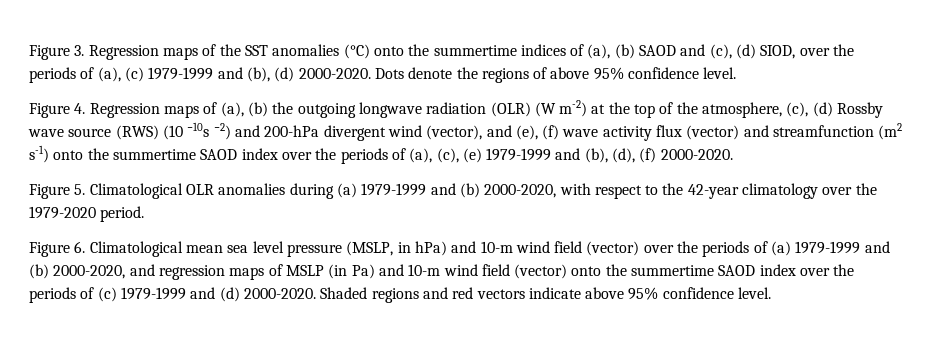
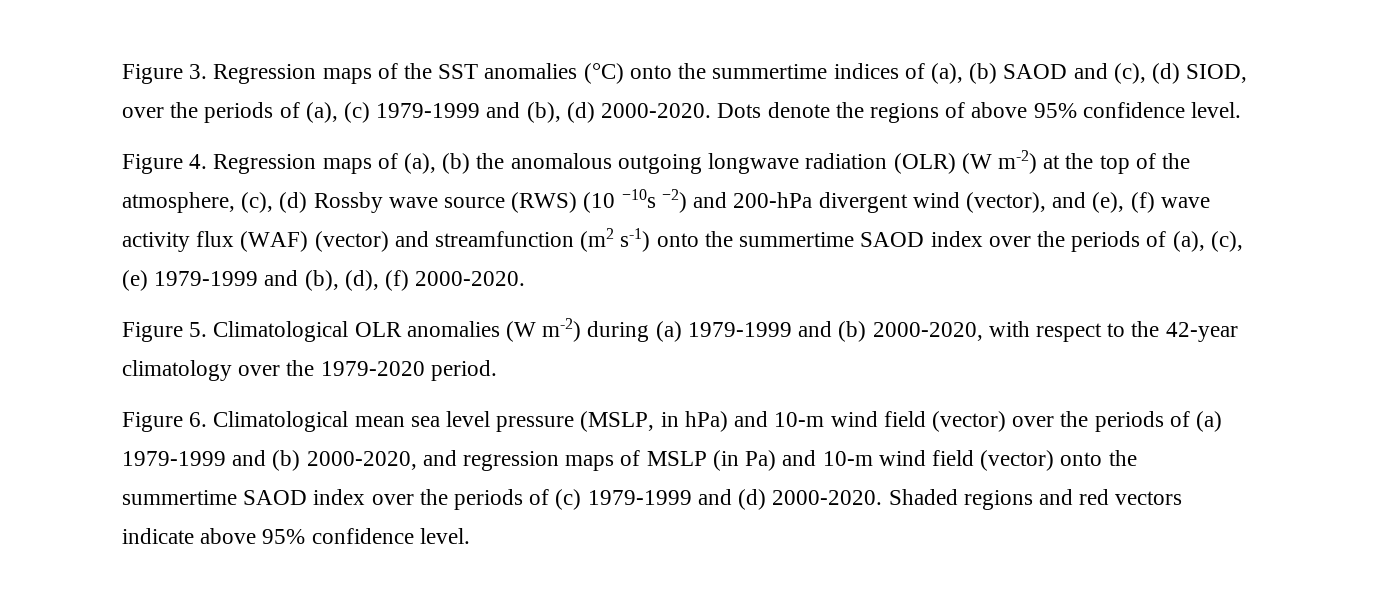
(294, 108) none -> [510,153,612,169] anomalous
(683, 131) none -> [240,231,309,252] (WAF)
(286, 189) none -> [506,318,582,342] (W m-2)

